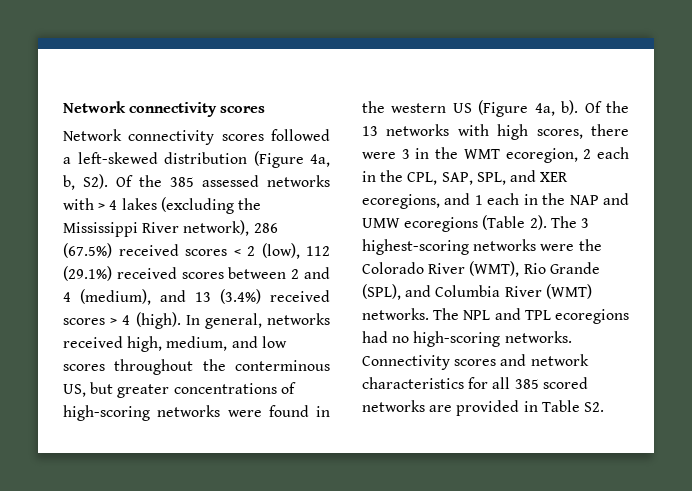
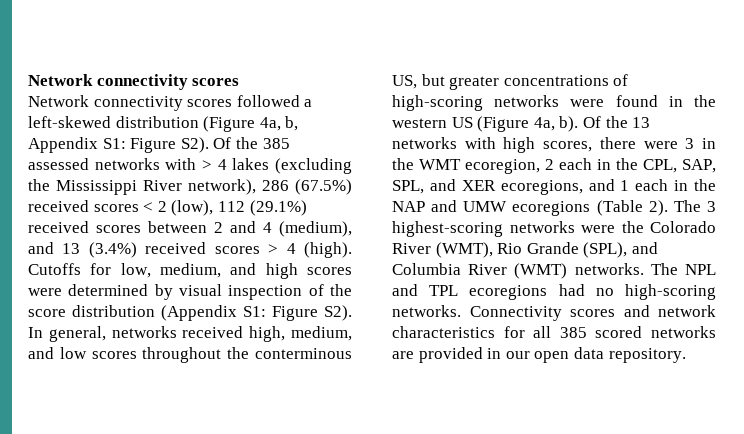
(75, 182) none -> [28,137,177,153] Appendix S1: Figure
(181, 320) none -> [28,263,352,279] [28,284,352,300] [28,305,352,321] Cutoffs for low, medium, and high scores were determined by visual inspection of the score distribution (Appendix S1: Figure S2).
[541,400,604,412] Table S2. -> [505,347,686,363] our open data repository.

